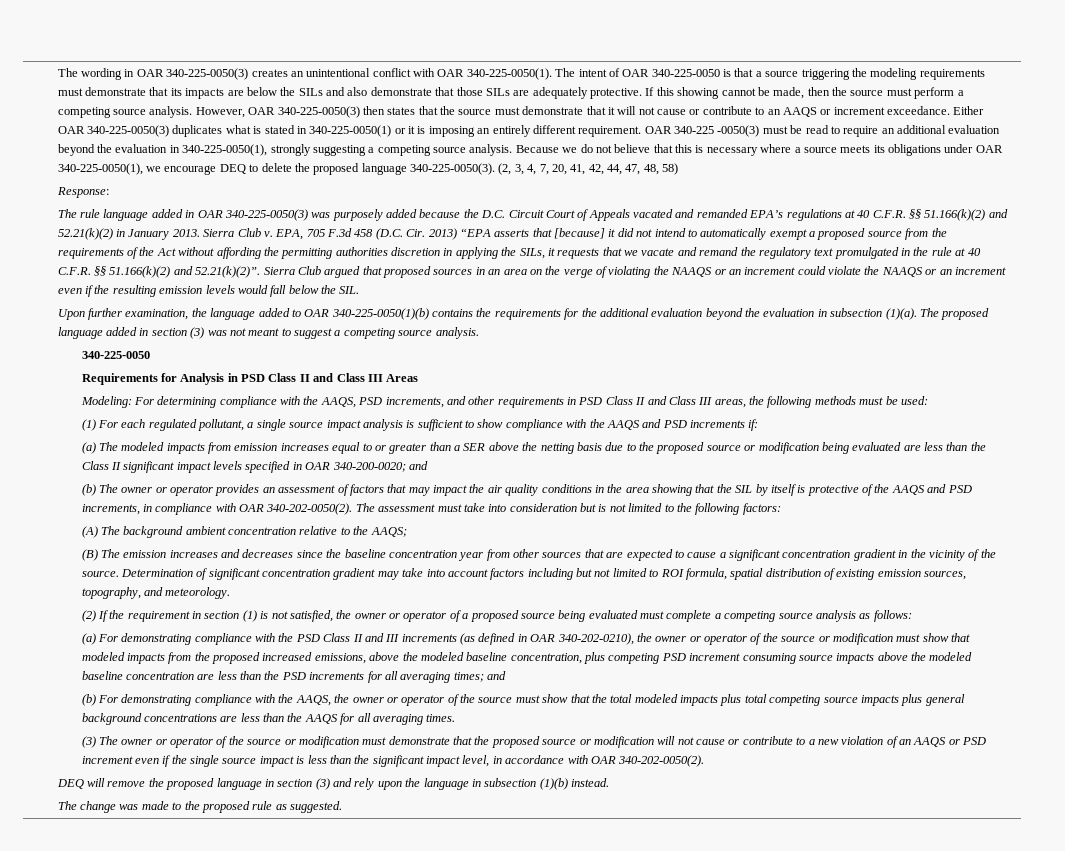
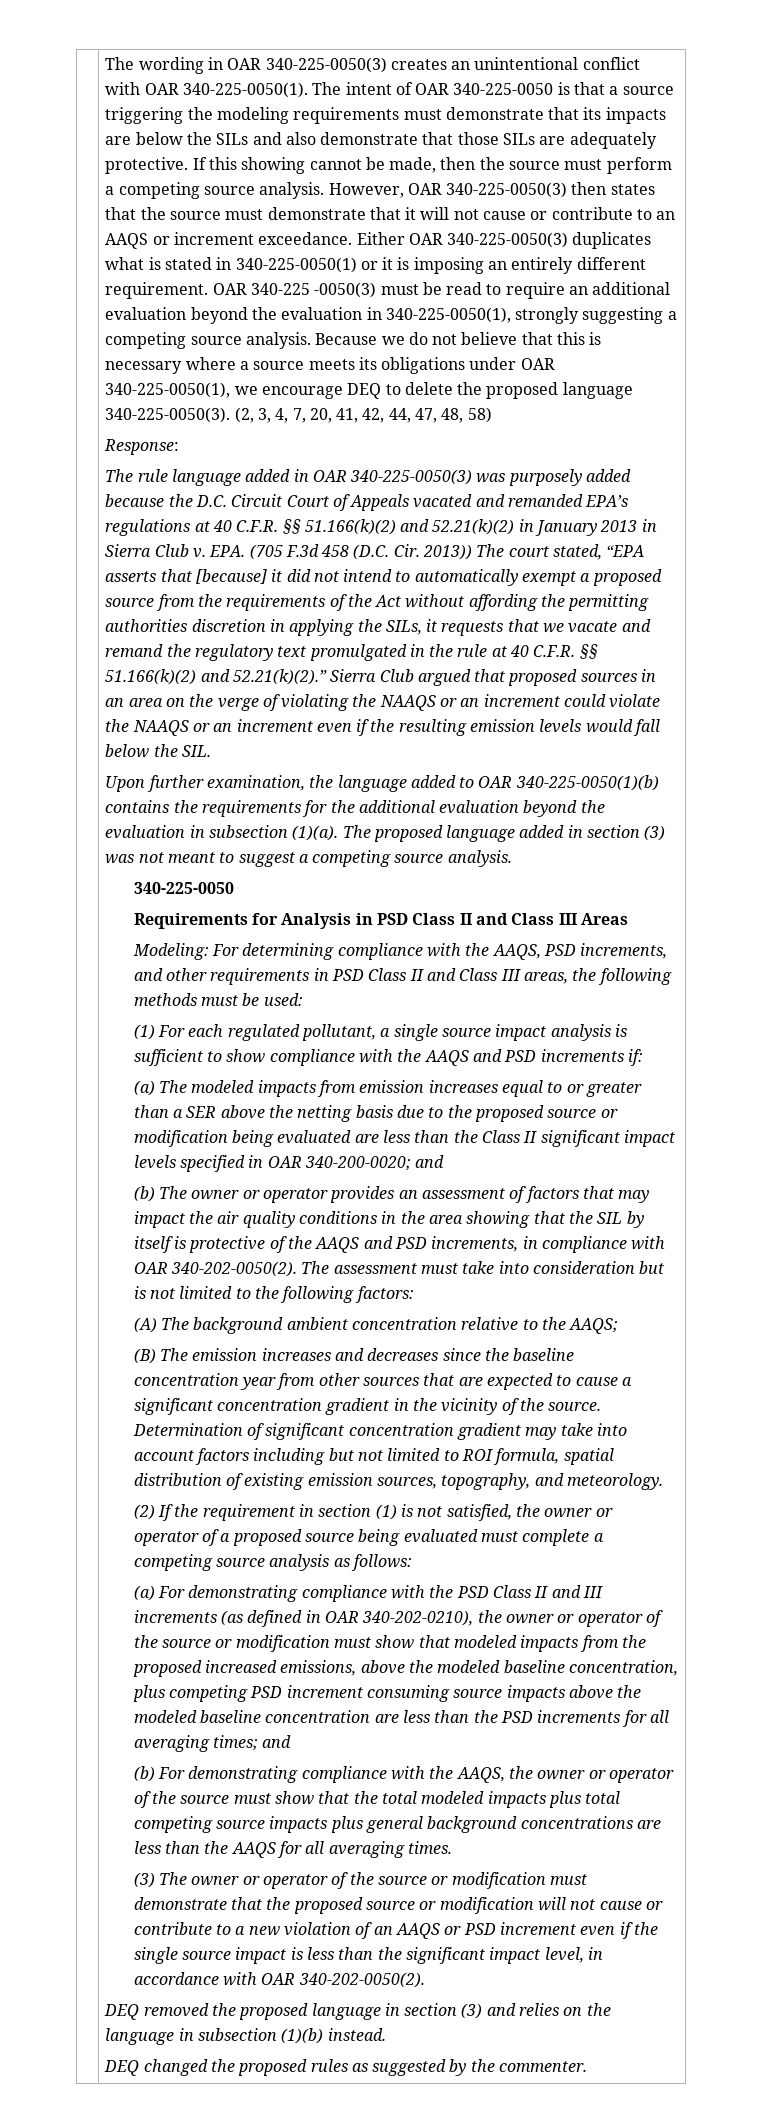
[172,229,200,237] 2013. -> [600,519,657,532] 2013 in
[275,229,325,240] EPA, 705 -> [209,544,283,560] EPA. (705
[428,228,457,240] 2013) -> [423,544,603,560] 2013)) The court stated,
[195,266,261,278] 52.21(k)(2)”. -> [232,669,327,685] 52.21(k)(2).”
[86,778,146,787] will remove -> [143,2003,209,2017] removed
[354,778,402,790] rely upon -> [519,2003,583,2016] relies on
[57,801,342,813] The change was made to the proposed rule as suggested. -> [104,2059,588,2076] DEQ changed the proposed rules as suggested by the commenter.

